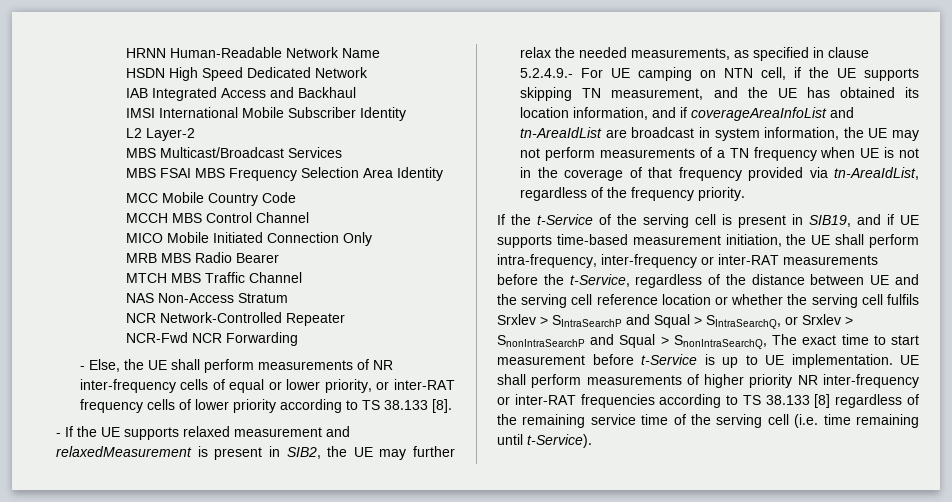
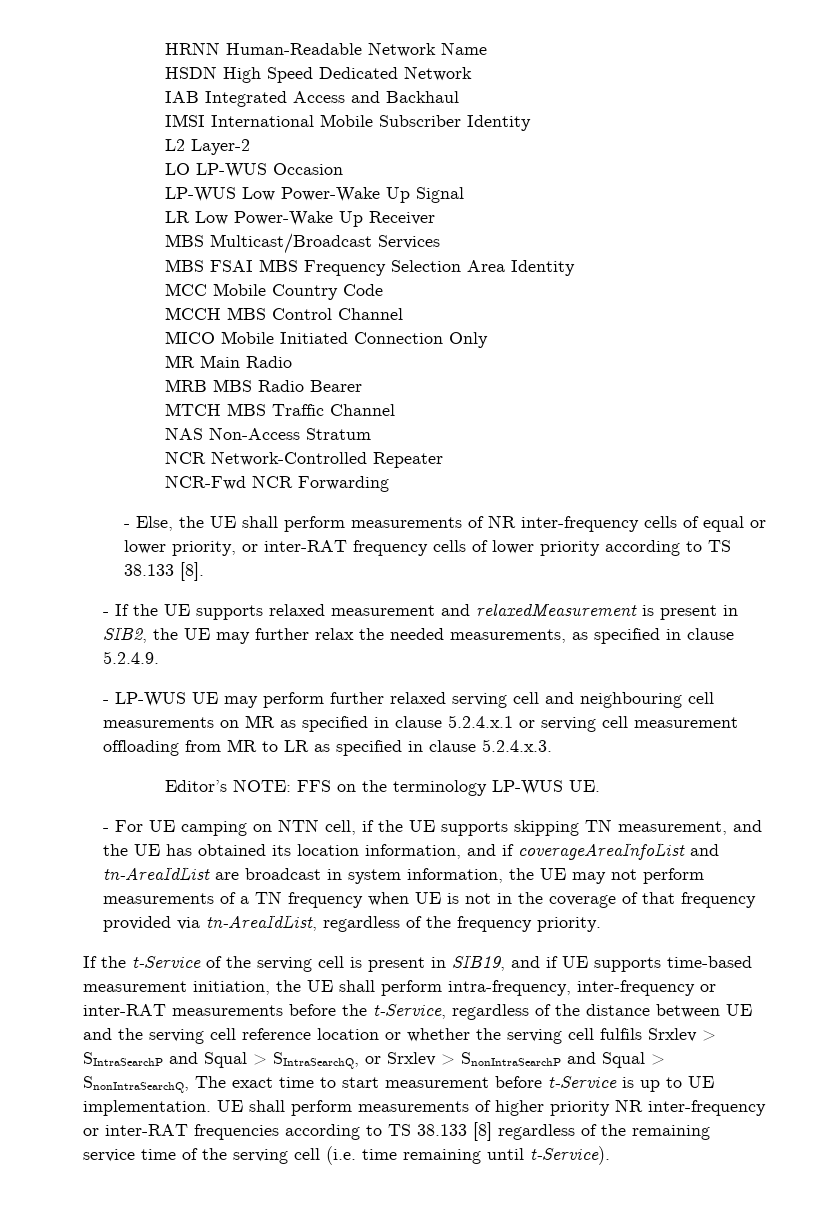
(196, 134) none -> [164,163,343,178] [164,187,464,203] [164,211,435,227] // LO LP-WUS Occasion // LP-WUS Low Power-Wake Up Signal // LR Low Power-Wake Up Receiver
(373, 239) none -> [164,355,292,368] // MR Main Radio
[520,68,574,78] 5.2.4.9.- -> [103,651,160,664] [103,692,715,708] [103,715,739,732] [103,739,553,756] [164,779,600,796] [103,828,110,832] 5.2.4.9. // - LP-WUS UE may perform further relaxed serving cell and neighbouring cell measurements on MR as specified in clause 5.2.4.x.1 or serving cell measurement offloading from MR to LR as specified in clause 5.2.4.x.3. // Editor’s NOTE: FFS on the terminology LP-WUS UE. // -

